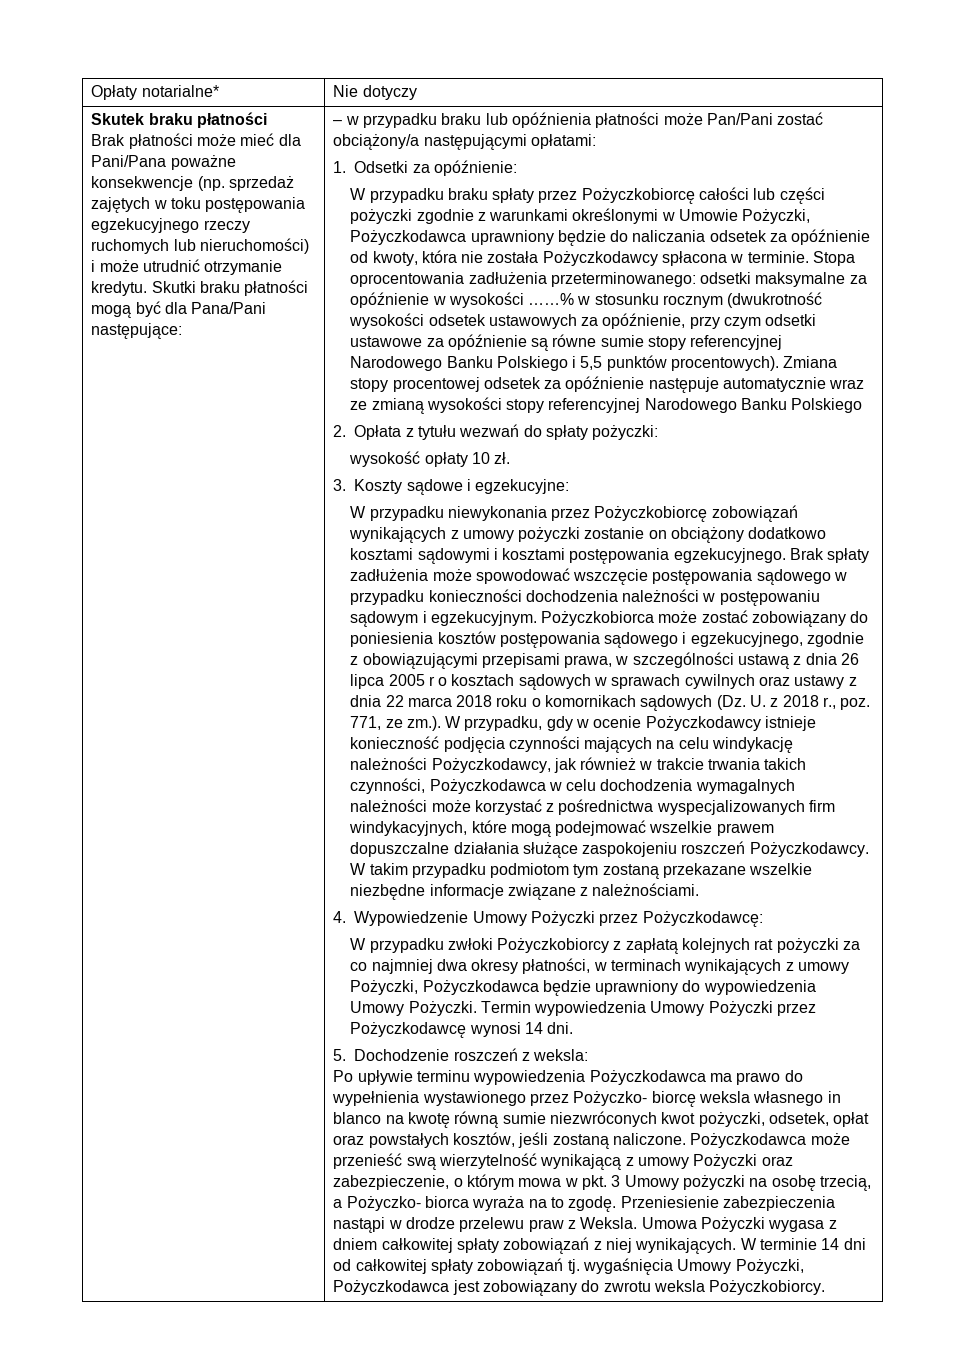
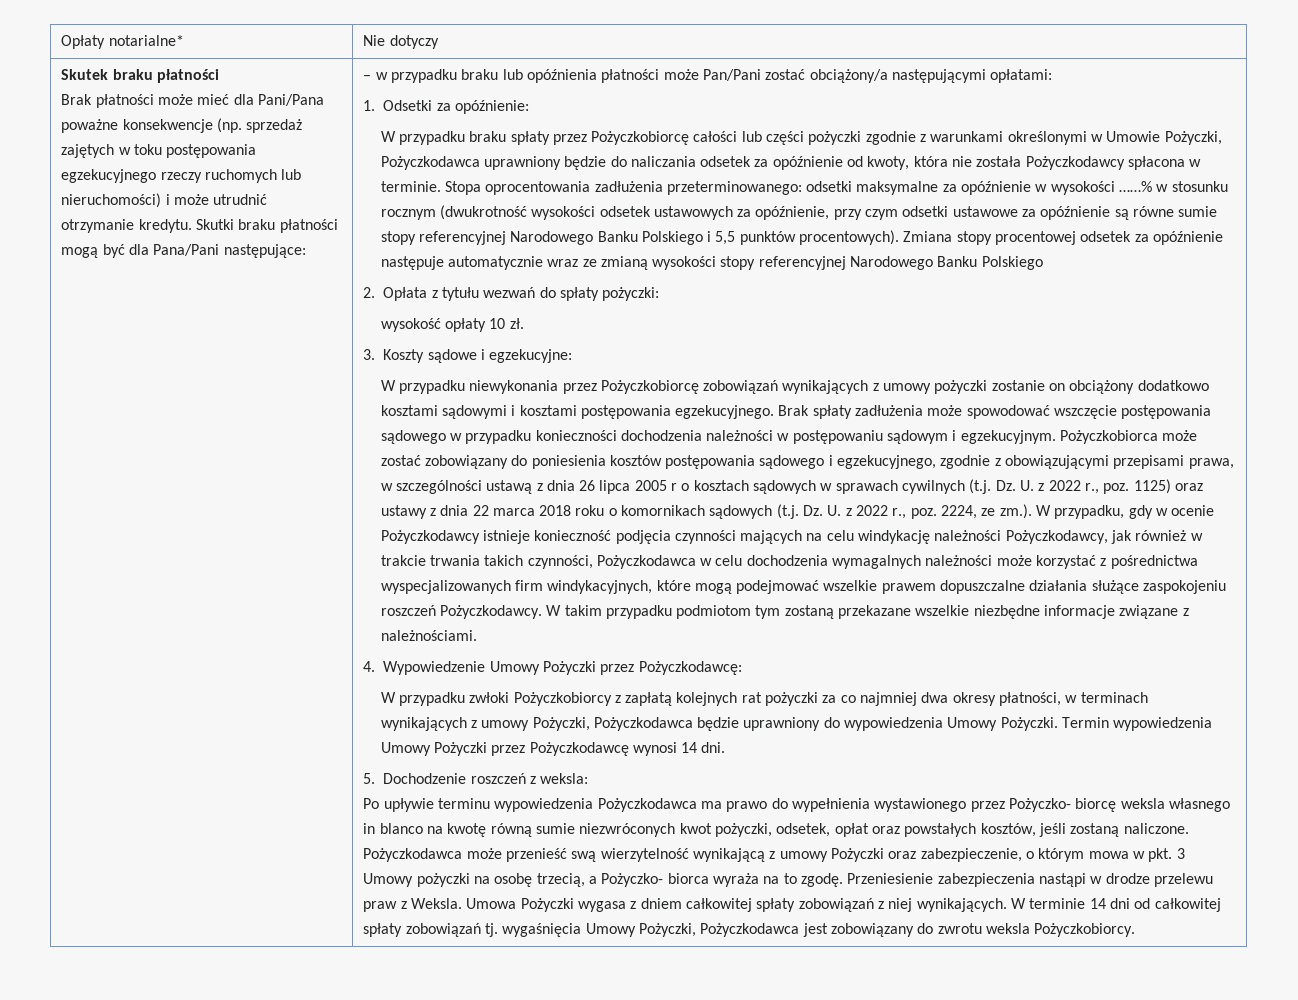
(755, 681) none -> [969,479,1171,494] (t.j. Dz. U. z 2022 r., poz. 1125)
[716,695,871,710] [350,716,382,730] (Dz. U. z 2018 r., poz. 771, -> [776,504,977,519] (t.j. Dz. U. z 2022 r., poz. 2224,

